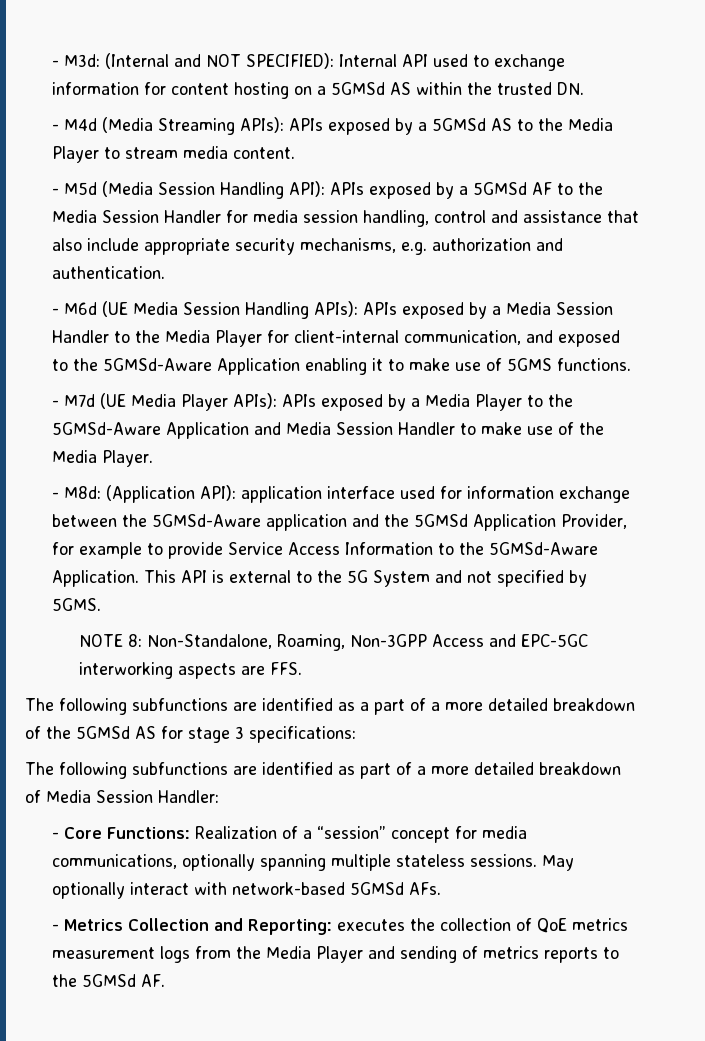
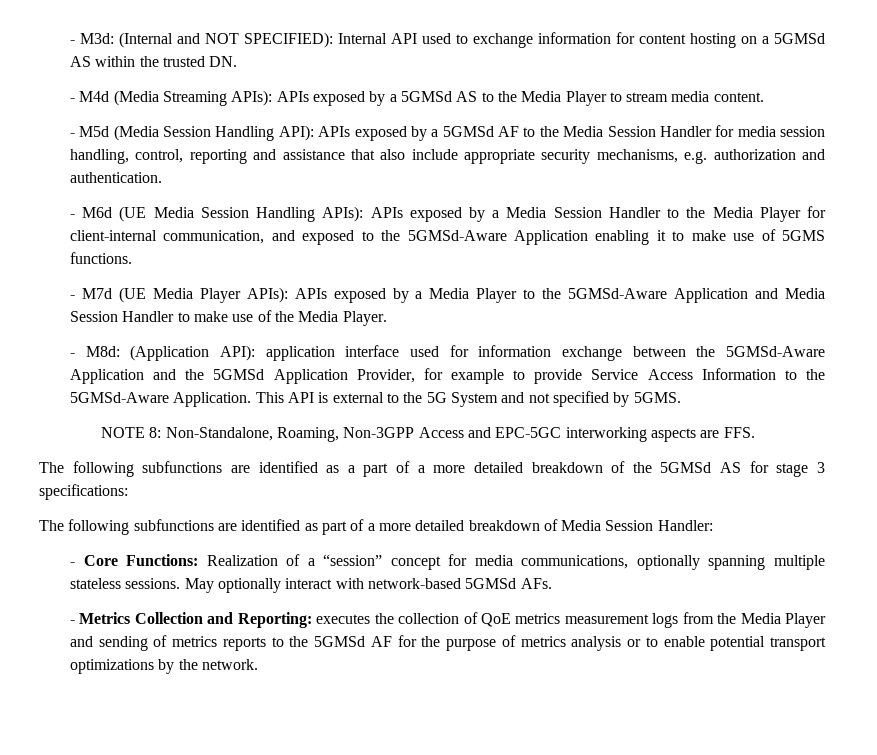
[434,210,487,223] control -> [135,149,247,164] control, reporting
[266,514,348,531] application -> [70,369,145,384] Application
[141,974,166,987] AF. -> [370,635,826,651] [70,659,258,674] AF for the purpose of metrics analysis or to enable potential transport optimizations by the network.

